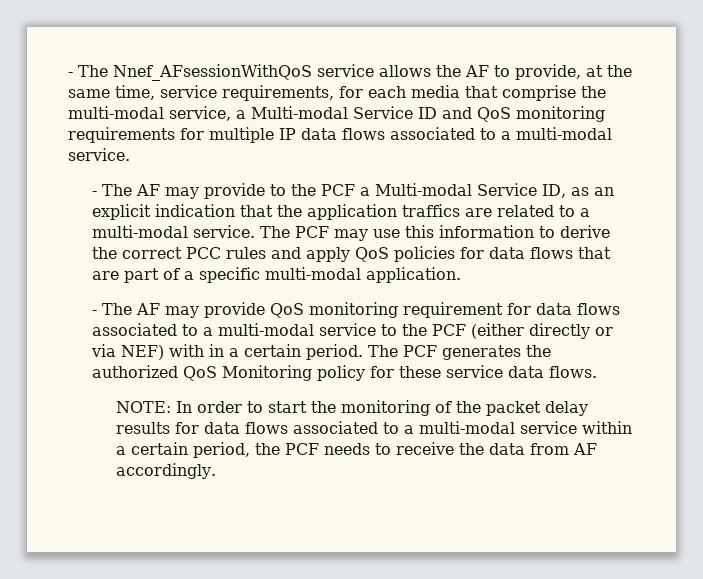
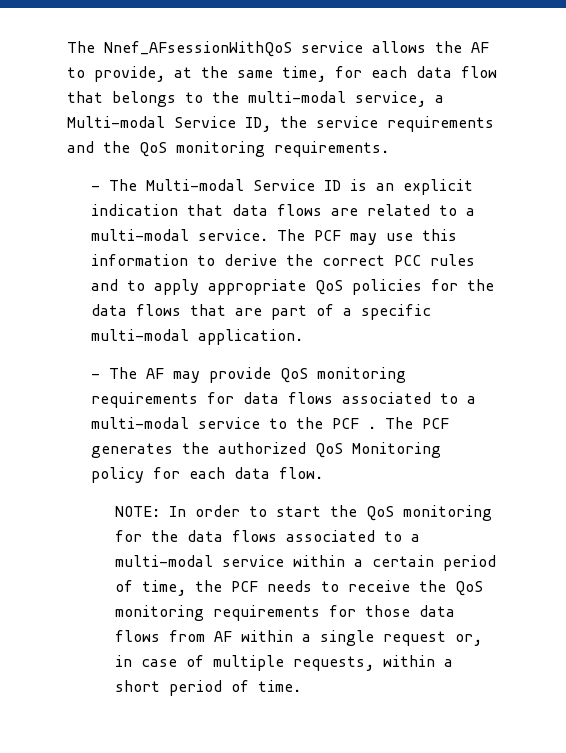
[68,72,73,77] - -> (67, 47) none
[160,85,576,101] service requirements, for each media that comprise -> [335,66,497,78] [67,91,203,107] for each data flow that belongs to
[418,106,605,122] [68,127,612,143] [68,148,130,161] [91,183,589,199] ID and QoS monitoring requirements for multiple IP data flows associated to a multi-modal service. // - The AF may provide to the PCF a Multi-modal Service ID, as -> [245,116,494,132] [67,141,389,157] [91,179,368,191] ID, the service requirements and the QoS monitoring requirements. // - The Multi-modal Service ID is
[276,204,460,220] the application traffics -> [232,204,323,216] data flows
[305,247,350,262] apply -> [127,279,307,295] to apply appropriate
(484, 253) none -> [467,279,495,291] the
[402,302,503,318] requirement -> [91,392,199,408] requirements
[470,323,613,339] [90,344,363,360] (either directly or via NEF) with in a certain period. -> [368,426,377,429] .
[398,365,597,378] these service data flows. -> [189,467,324,479] each data flow.
[340,400,588,416] [115,422,199,434] monitoring of the packet delay results for -> [366,505,493,521] [115,530,179,542] QoS monitoring for the
[192,442,250,458] period, -> [443,555,497,571] [115,580,187,596] period of time,
[488,443,597,455] [115,463,216,479] data from AF accordingly. -> [455,581,484,596] [115,605,456,621] [115,630,483,646] [115,655,454,671] [115,680,302,696] QoS monitoring requirements for those data flows from AF within a single request or, in case of multiple requests, within a short period of time.

